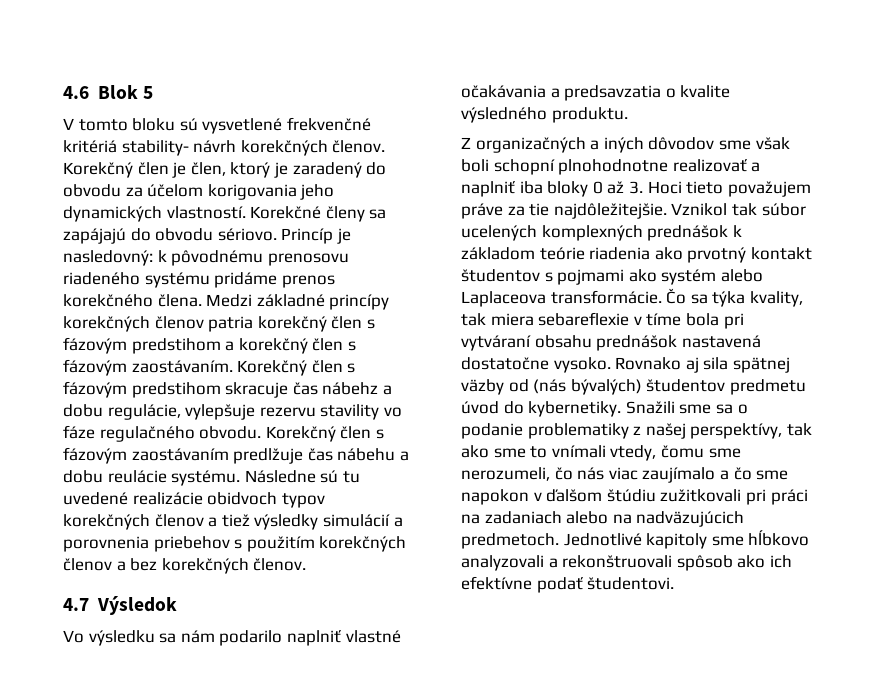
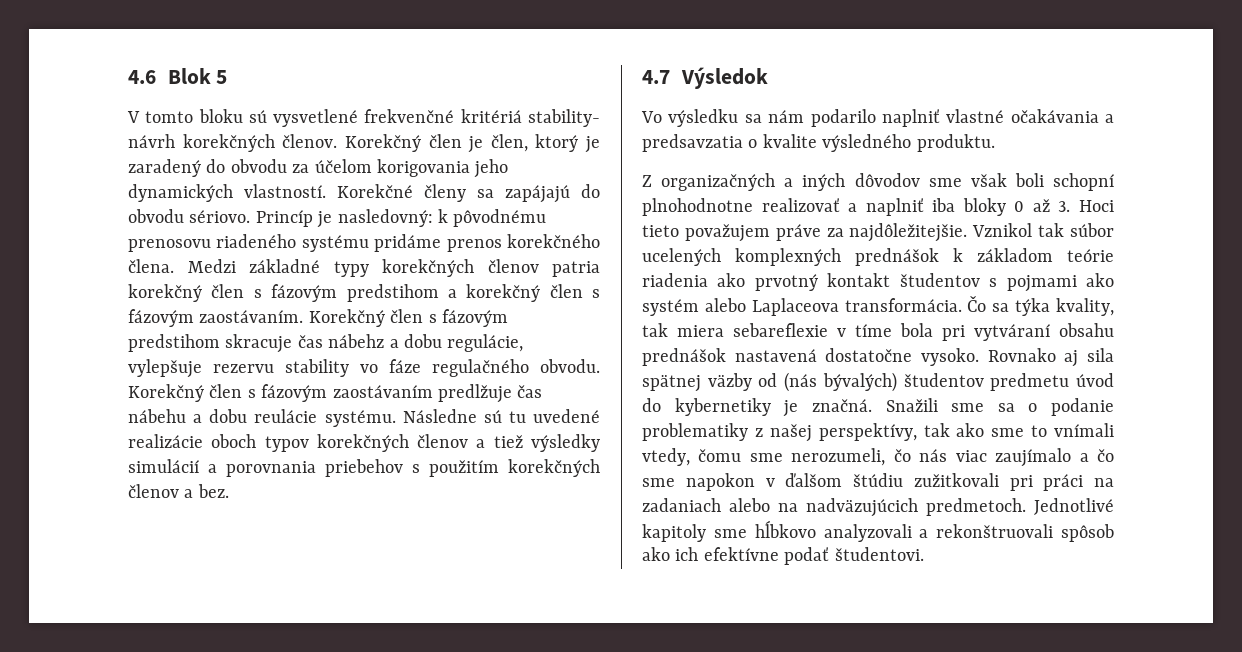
[329,294,390,310] princípy -> [333,261,369,277] typy
[320,404,380,420] stavility -> [285,359,349,377] stability
[207,492,278,505] obidvoch -> [211,434,257,448] oboch
[63,536,149,552] porovnenia -> [226,461,316,477] porovnania
[130,558,307,574] bez korekčných členov. -> [197,484,229,498] bez.
[529,203,550,216] tie -> (844, 232) none
[550,290,662,304] transformácie. -> [844,298,962,312] transformácia.
[528,401,622,417] kybernetiky. -> [674,398,872,417] kybernetiky je značná.

